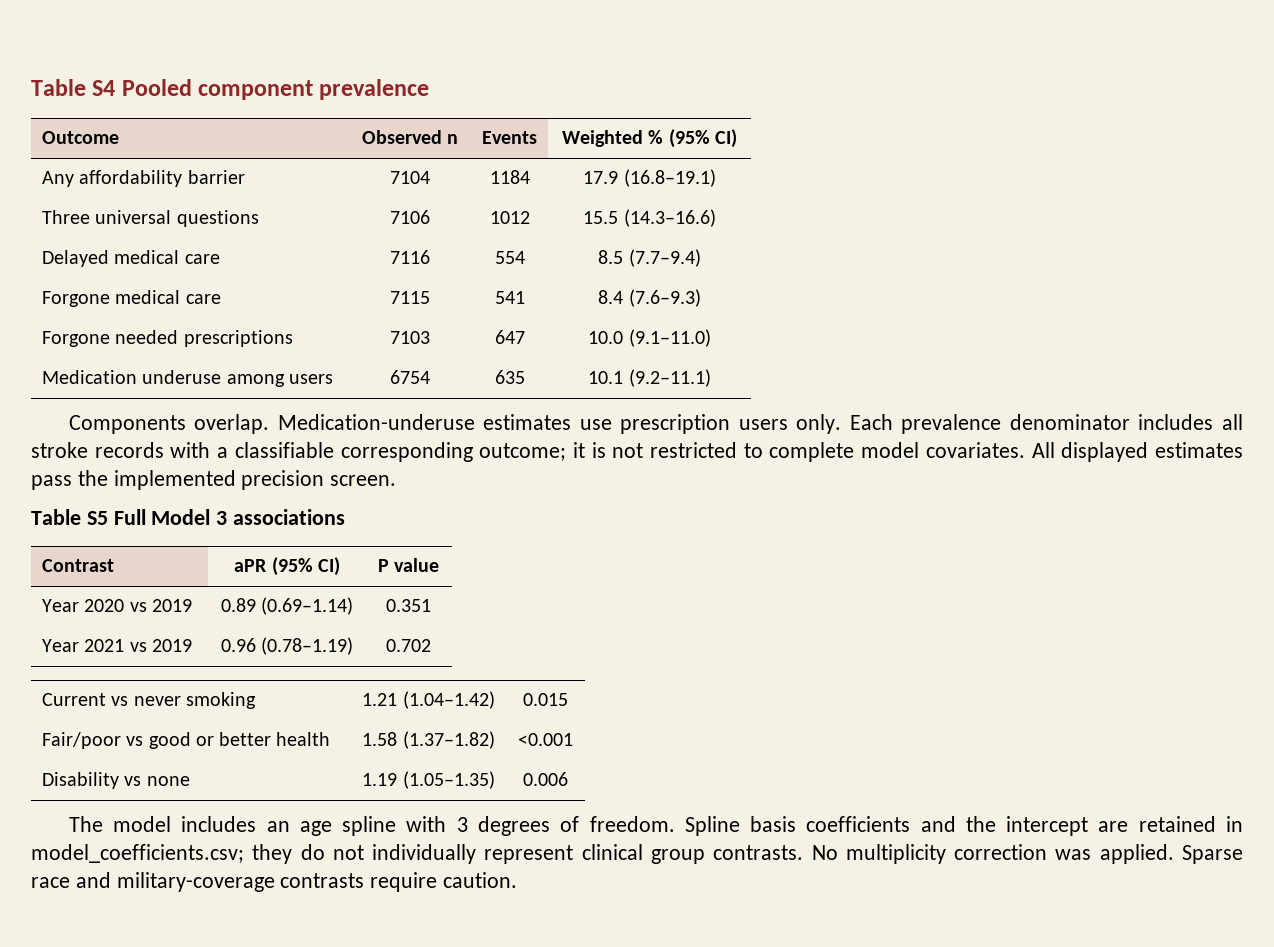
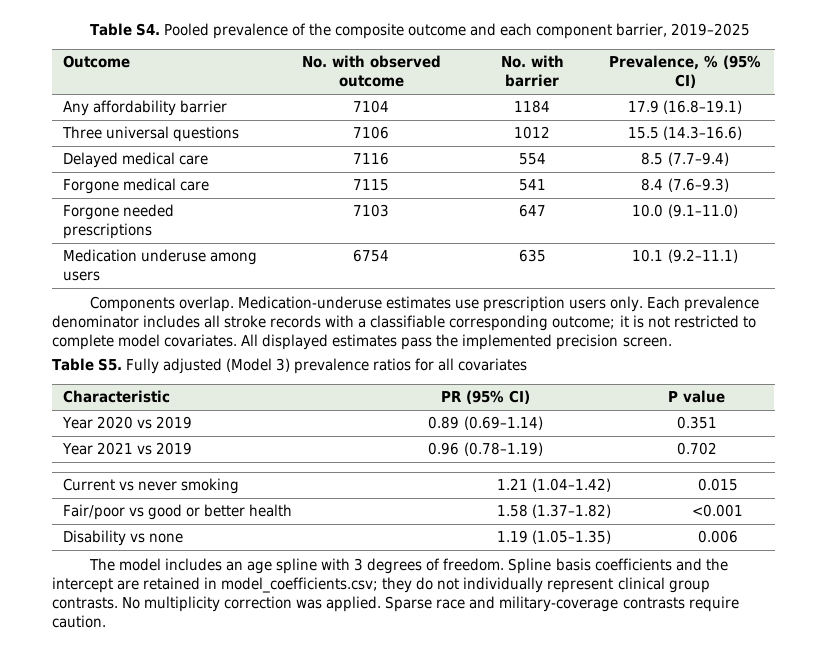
[31,79,430,100] [41,131,119,144] [361,130,459,144] [482,131,537,144] [562,130,644,147] Table S4 Pooled component prevalence // Outcome | Observed n | Events | Weighted -> [89,23,751,39] [63,55,131,68] [301,55,441,68] [338,75,404,87] [500,55,564,68] [505,74,559,87] [609,55,699,70] Table S4. Pooled prevalence of the composite outcome and each component barrier, 2019–2025 // Outcome | No. with observed outcome | No. with barrier | Prevalence,
[86,509,346,525] [41,559,114,572] [234,559,268,572] S5 Full Model 3 associations // Contrast | aPR -> [98,358,528,374] [63,390,171,403] [441,391,462,402] S5. Fully adjusted (Model 3) prevalence ratios for all covariates // Characteristic | PR

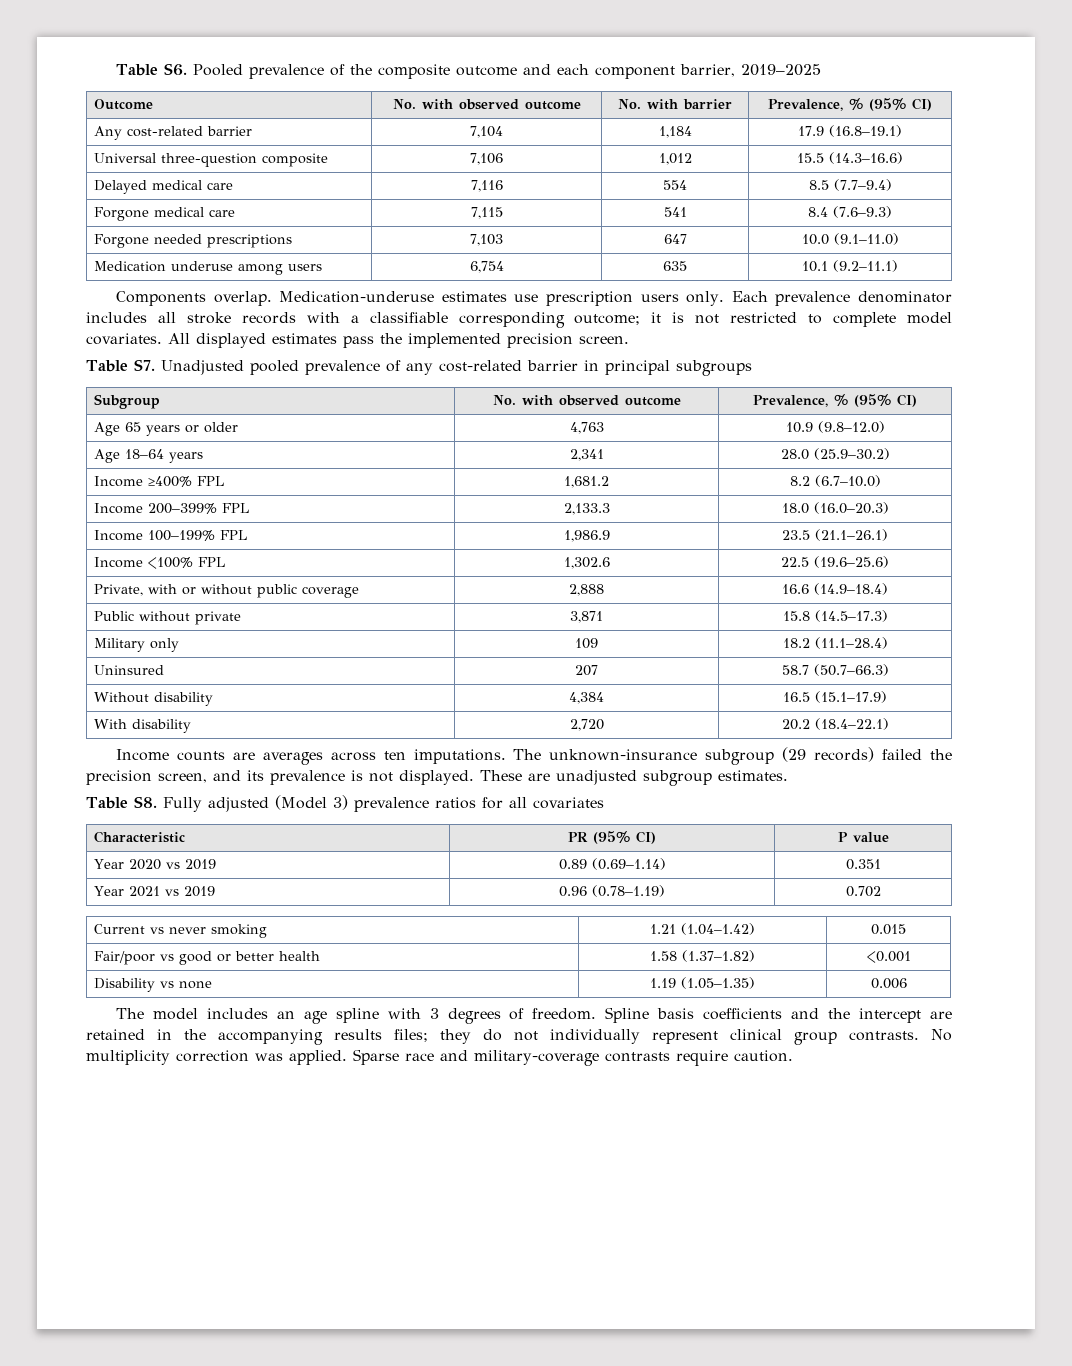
[89,23,160,36] Table S4. -> [115,63,187,76] Table S6.
[93,100,228,116] [353,100,389,113] [514,100,550,113] affordability barrier | 7104 | 1184 -> [127,126,253,137] [470,126,503,138] [658,126,692,138] cost-related barrier | 7,104 | 1,184
[62,126,240,142] [353,126,389,139] [514,126,550,139] Three universal questions | 7106 | 1012 -> [94,153,329,167] [470,153,503,165] [658,153,692,165] Universal three-question composite | 7,106 | 1,012
[353,152,389,165] 7116 -> [470,180,503,192] 7,116
[353,179,389,191] 7115 -> [470,207,503,219] 7,115
[353,204,389,217] 7103 -> [470,234,503,246] 7,103
[353,249,389,262] 6754 -> [469,261,504,273] 6,754
[98,358,123,371] S5. -> [133,359,752,376] [94,394,161,409] [492,395,681,406] [753,394,917,407] [94,422,239,436] [569,422,604,434] [785,421,885,433] [94,449,204,463] [569,449,604,461] [780,448,890,460] [94,476,225,487] [564,476,609,488] [789,475,881,487] [94,503,250,514] [563,503,610,515] [781,502,889,514] [94,530,248,541] [563,530,610,542] [782,529,888,541] [94,557,226,569] [563,557,610,569] [781,556,889,568] [94,584,360,598] [569,584,604,596] [782,583,888,595] [94,611,242,625] [570,611,603,623] [782,610,888,622] [94,638,180,652] [575,638,598,649] [782,637,888,649] [94,665,165,675] [575,665,598,676] [781,664,889,676] [94,692,214,706] [569,692,604,704] [783,691,887,703] [94,719,192,733] [569,719,604,731] [781,718,889,730] [115,747,952,765] [86,770,788,786] [86,796,157,809] S7. Unadjusted pooled prevalence of any cost-related barrier in principal subgroups // Subgroup | No. with observed outcome | Prevalence, % (95% CI) // Age 65 years or older | 4,763 | 10.9 (9.8–12.0) // Age 18–64 years | 2,341 | 28.0 (25.9–30.2) // Income ≥400% FPL | 1,681.2 | 8.2 (6.7–10.0) // Income 200–399% FPL | 2,133.3 | 18.0 (16.0–20.3) // Income 100–199% FPL | 1,986.9 | 23.5 (21.1–26.1) // Income <100% FPL | 1,302.6 | 22.5 (19.6–25.6) // Private, with or without public coverage | 2,888 | 16.6 (14.9–18.4) // Public without private | 3,871 | 15.8 (14.5–17.3) // Military only | 109 | 18.2 (11.1–28.4) // Uninsured | 207 | 58.7 (50.7–66.3) // Without disability | 4,384 | 16.5 (15.1–17.9) // With disability | 2,720 | 20.2 (18.4–22.1) // Income counts are averages across ten imputations. The unknown-insurance subgroup (29 records) failed the precision screen, and its prevalence is not displayed. These are unadjusted subgroup estimates. // Table S8.
[221,577,379,593] model_coefficients.csv; -> [184,1029,428,1045] the accompanying results files;

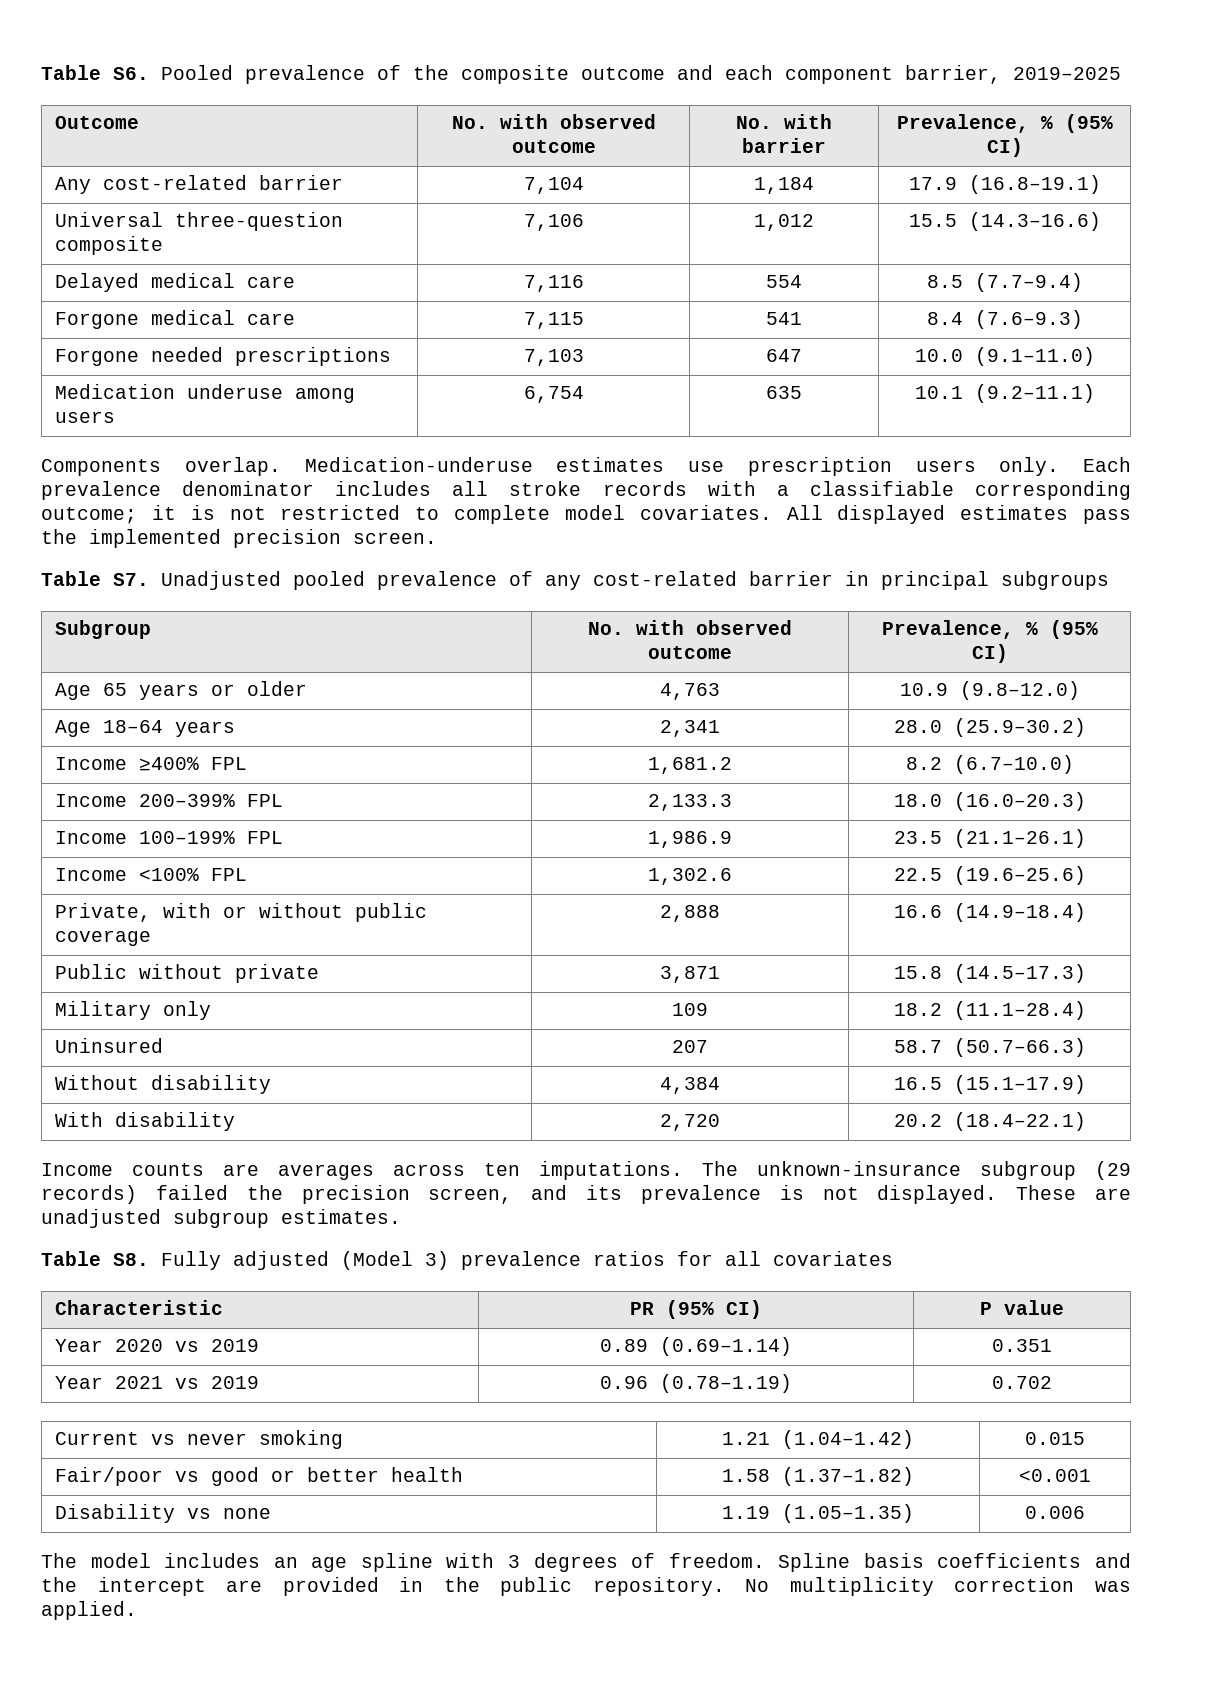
[86,1029,145,1040] retained -> [282,1577,379,1596] provided
[218,1029,919,1045] accompanying results files; they do not individually represent clinical group contrasts. -> [500,1577,725,1596] public repository.
[353,1049,793,1066] Sparse race and military-coverage contrasts require caution. -> (137, 1610) none

